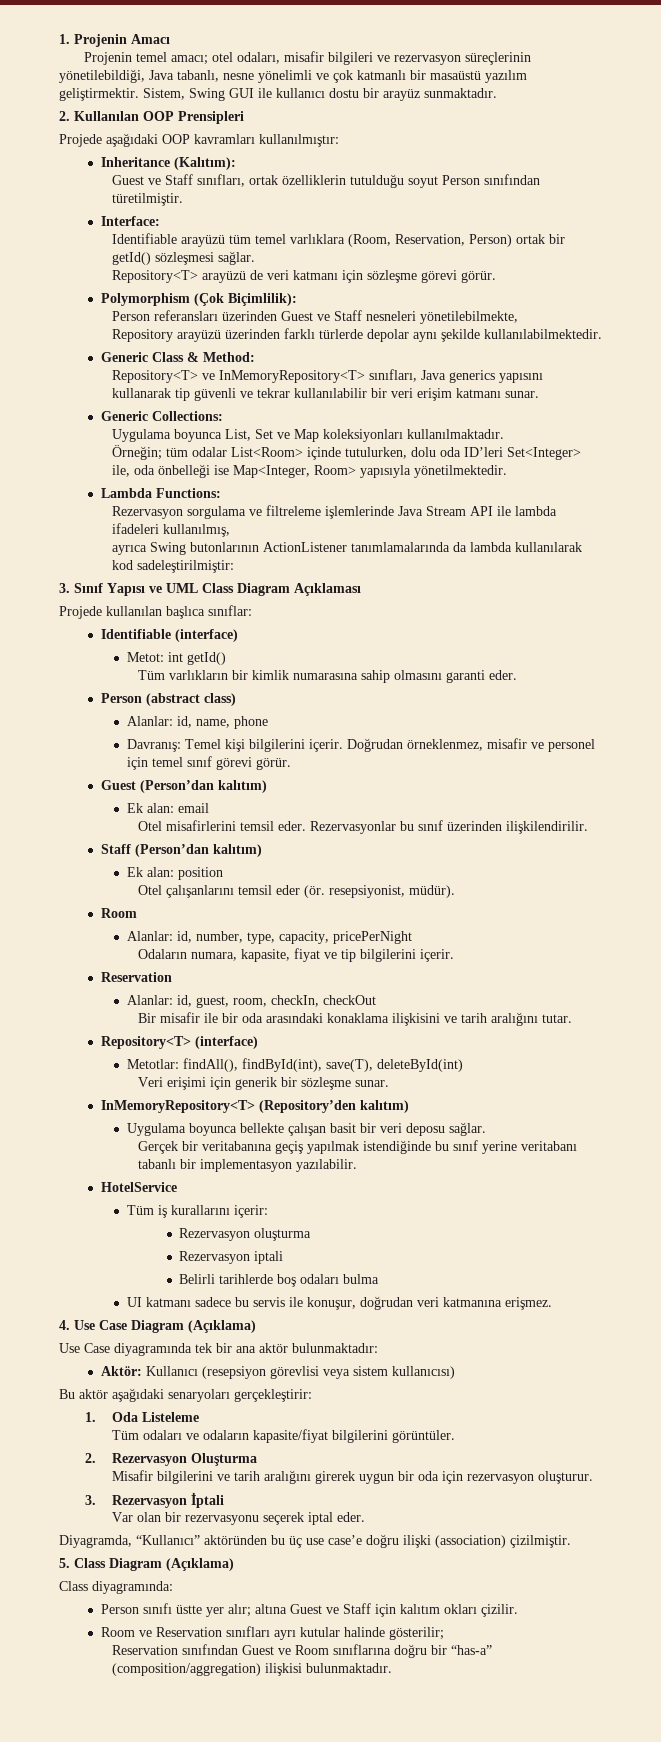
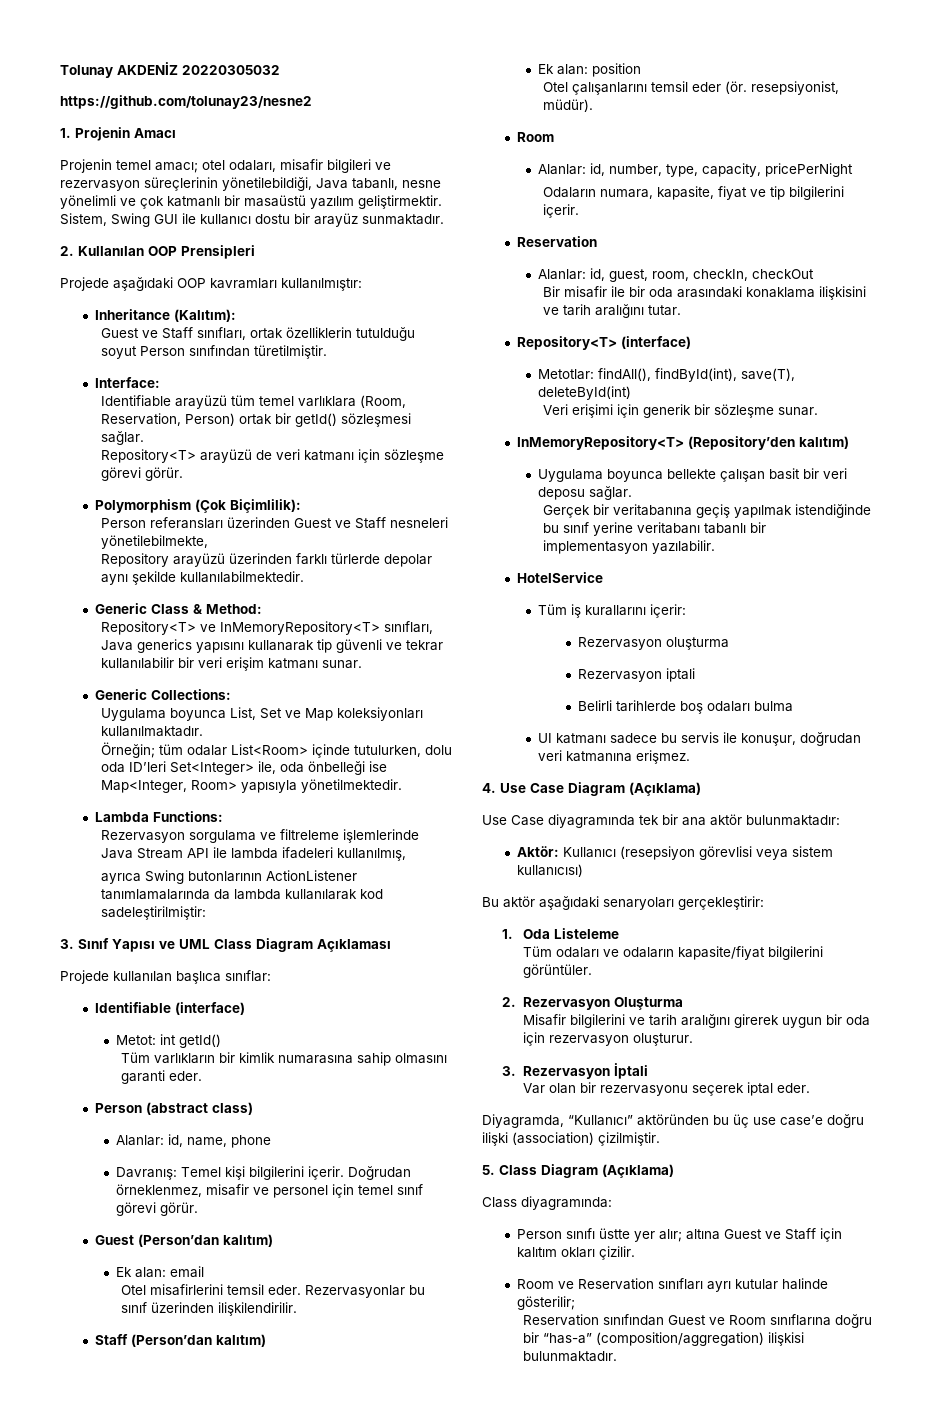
(59, 39) none -> [60,62,280,78] [60,95,312,109] Tolunay AKDENİZ 20220305032 // https://github.com/tolunay23/nesne2 //

